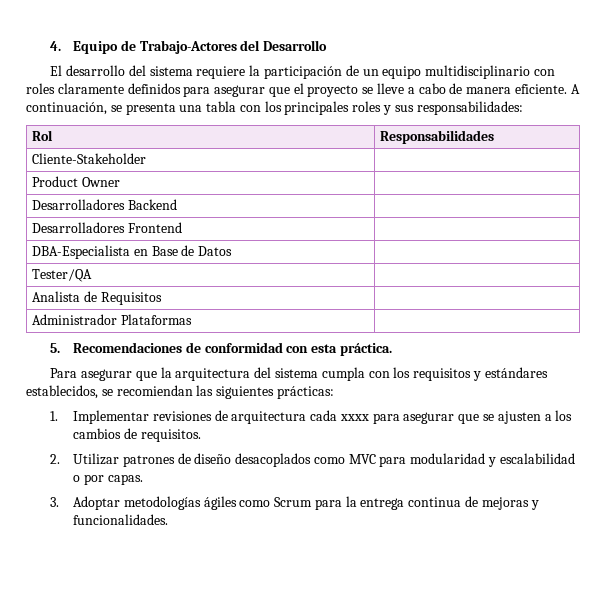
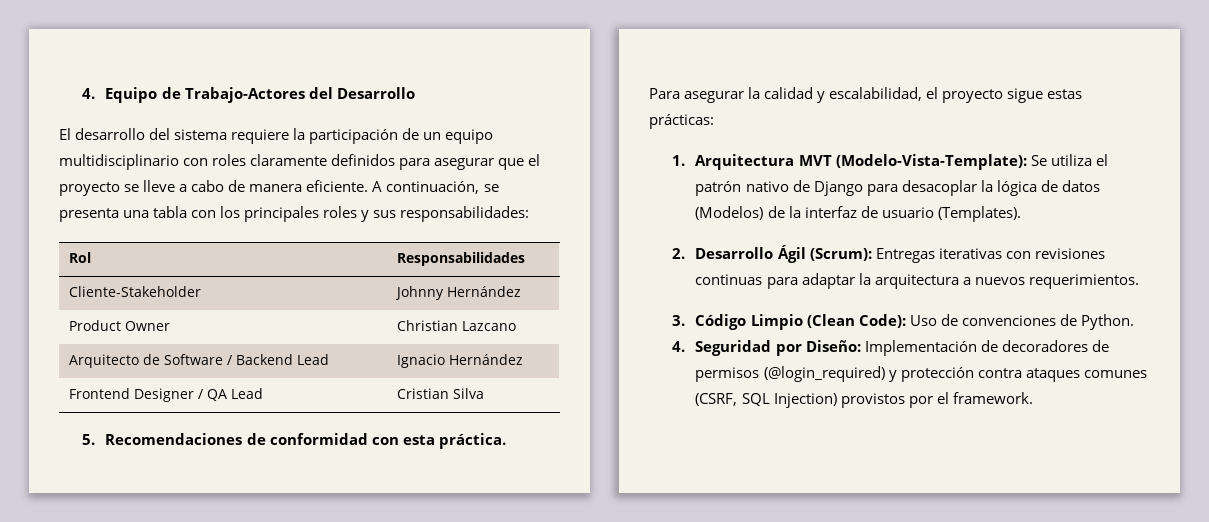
(147, 158) none -> [395,286,522,300] Johnny Hernández
[32,199,177,210] [32,222,182,233] [32,245,233,259] [32,269,93,282] [32,291,162,305] [32,314,192,325] // Desarrolladores Backend | // Desarrolladores Frontend | // DBA-Especialista en Base de Datos | // Tester/QA | // Analista de Requisitos | // Administrador Plataformas | -> [397,320,517,331] [69,354,330,368] [397,354,524,368] [69,388,264,402] [397,388,485,399] Christian Lazcano // Arquitecto de Software / Backend Lead | Ignacio Hernández // Frontend Designer / QA Lead | Cristian Silva
[135,367,548,381] [26,385,334,399] [49,410,573,424] [73,428,201,442] [49,453,575,467] [73,474,143,485] [49,496,539,510] [73,514,169,525] que la arquitectura del sistema cumpla con los requisitos y estándares establecidos, se recomiendan las siguientes prácticas: // 1. Implementar revisiones de arquitectura cada xxxx para asegurar que se ajusten a los cambios de requisitos. // 2. Utilizar patrones de diseño desacoplados como MVC para modularidad y escalabilidad o por capas. // 3. Adoptar metodologías ágiles como Scrum para la entrega continua de mejoras y funcionalidades. -> [748,87,1083,103] [649,114,714,129] [672,154,1108,170] [695,180,1100,196] [695,206,1021,222] [672,245,1105,263] [695,273,1139,289] [672,314,1134,330] [672,340,1109,356] [695,366,1147,382] [695,392,1033,408] la calidad y escalabilidad, el proyecto sigue estas prácticas: // 1. Arquitectura MVT (Modelo-Vista-Template): Se utiliza el patrón nativo de Django para desacoplar la lógica de datos (Modelos) de la interfaz de usuario (Templates). // 2. Desarrollo Ágil (Scrum): Entregas iterativas con revisiones continuas para adaptar la arquitectura a nuevos requerimientos. // 3. Código Limpio (Clean Code): Uso de convenciones de Python. // 4. Seguridad por Diseño: Implementación de decoradores de permisos (@login_required) y protección contra ataques comunes (CSRF, SQL Injection) provistos por el framework.

